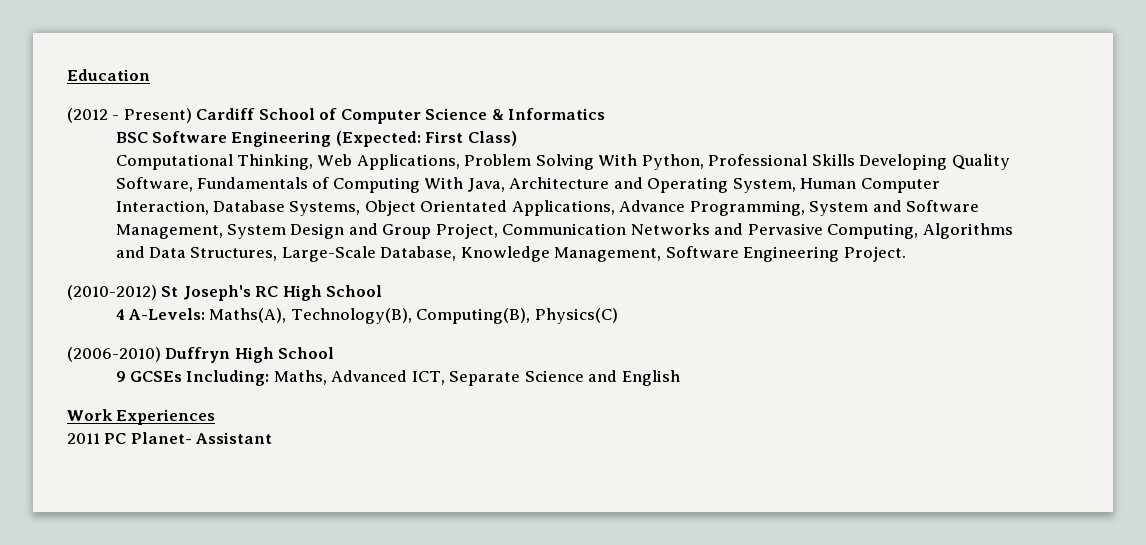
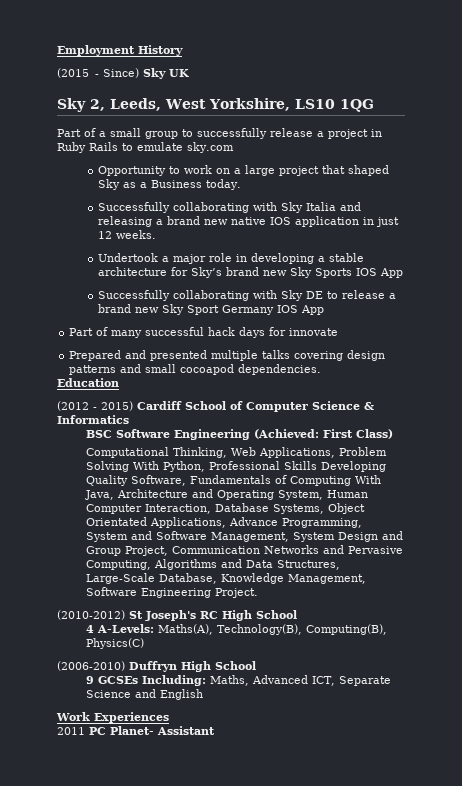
(67, 75) none -> [57,45,183,56] [57,68,189,79] [57,98,374,112] [57,128,382,139] [57,142,234,153] [98,165,390,176] [98,179,242,190] [98,202,362,213] [98,216,400,227] [98,230,157,239] [98,253,365,264] [98,267,404,278] [98,290,397,301] [98,304,325,315] [69,327,339,338] [69,350,386,361] [69,364,322,375] Employment History // (2015 - Since) Sky UK // Sky 2, Leeds, West Yorkshire, LS10 1QG // Part of a small group to successfully release a project in Ruby Rails to emulate sky.com // Opportunity to work on a large project that shaped Sky as a Business today. // Successfully collaborating with Sky Italia and releasing a brand new native IOS application in just 12 weeks. // Undertook a major role in developing a stable architecture for Sky’s brand new Sky Sports IOS App // Successfully collaborating with Sky DE to release a brand new Sky Sport Germany IOS App // Part of many successful hack days for innovate // Prepared and presented multiple talks covering design patterns and small cocoapod dependencies. //
[123,108,192,123] Present) -> [101,401,133,411] 2015)
[335,131,421,147] (Expected: -> [254,429,320,439] (Achieved:

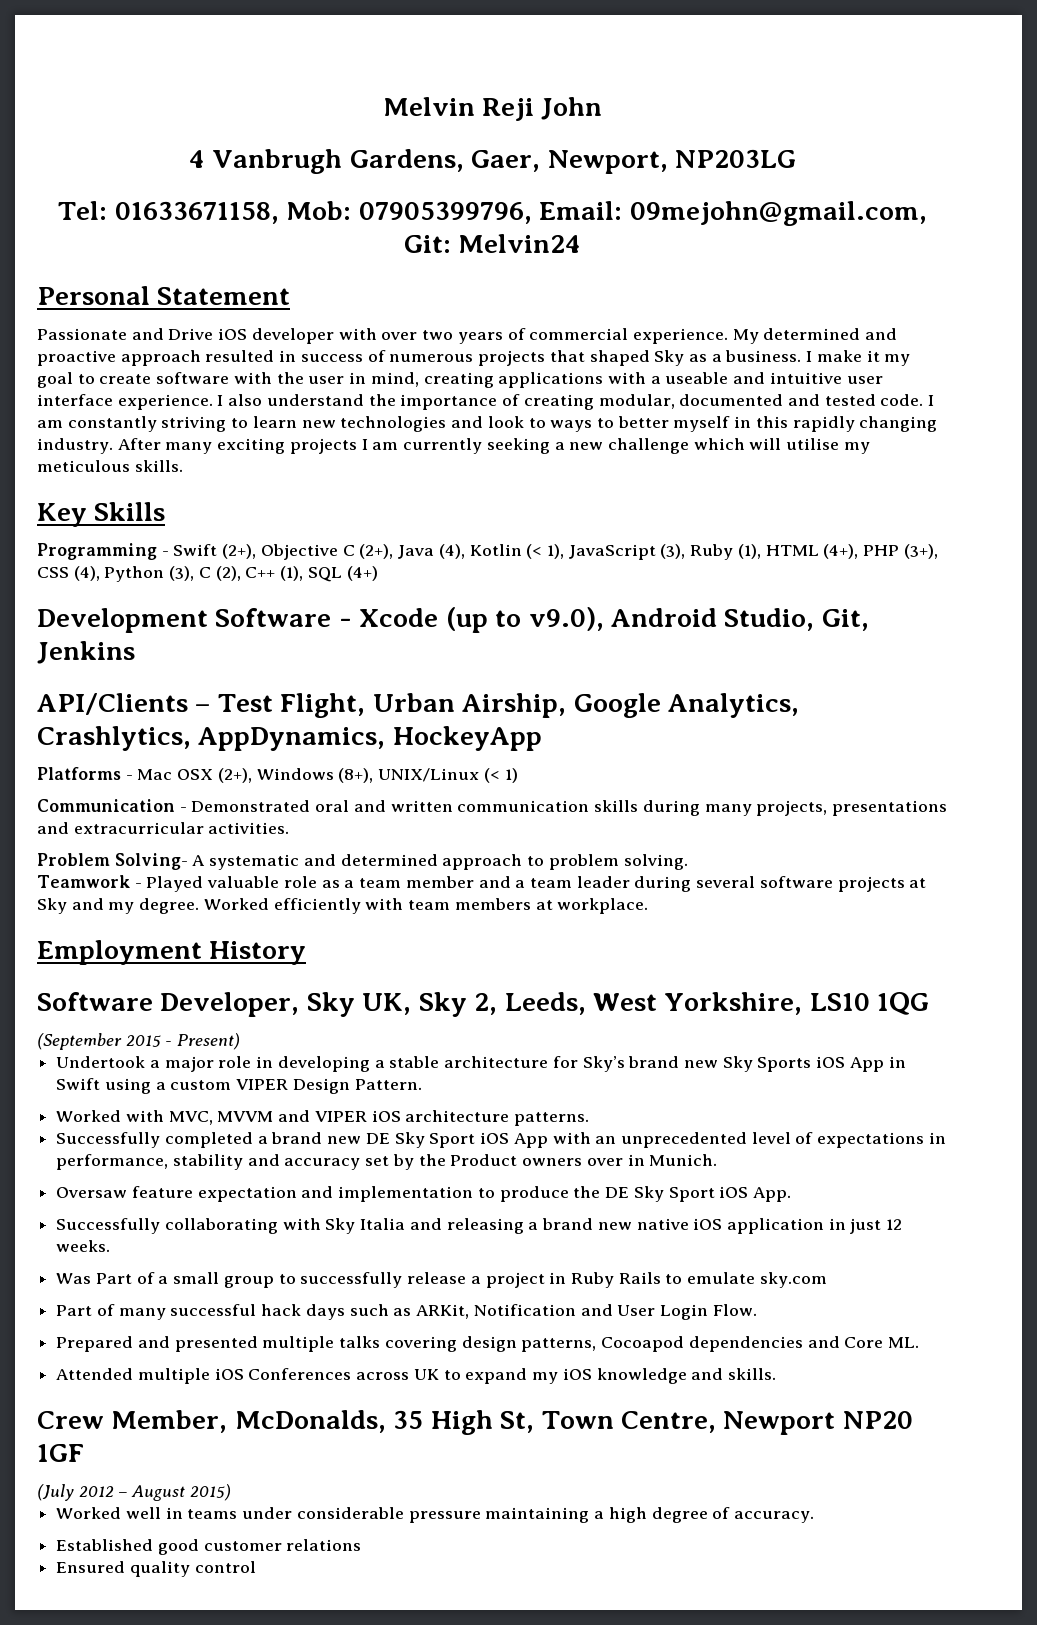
[57,45,183,56] [57,68,189,79] Employment History // (2015 - Since) Sky UK // -> [382,97,603,121] [188,149,797,174] [58,201,927,226] [403,234,582,253] [37,286,291,305] [37,328,898,344] [37,350,911,366] [37,372,883,388] [37,394,935,410] [37,416,938,432] [37,438,870,454] [37,460,183,472] [37,502,166,527] [37,543,938,560] [37,566,378,582] [37,607,869,633] [37,641,135,664] [37,693,799,718] [37,726,542,751] [37,767,518,783] [37,799,947,816] [37,822,290,834] [37,853,688,870] [37,875,927,892] [37,898,649,914] [37,940,307,965] [37,992,412,1017] Melvin Reji John // 4 Vanbrugh Gardens, Gaer, Newport, NP203LG // Tel: 01633671158, Mob: 07905399796, Email: 09mejohn@gmail.com, Git: Melvin24 // Personal Statement // Passionate and Drive iOS developer with over two years of commercial experience. My determined and proactive approach resulted in success of numerous projects that shaped Sky as a business. I make it my goal to create software with the user in mind, creating applications with a useable and intuitive user interface experience. I also understand the importance of creating modular, documented and tested code. I am constantly striving to learn new technologies and look to ways to better myself in this rapidly changing industry. After many exciting projects I am currently seeking a new challenge which will utilise my meticulous skills. // Key Skills // Programming - Swift (2+), Objective C (2+), Java (4), Kotlin (< 1), JavaScript (3), Ruby (1), HTML (4+), PHP (3+), CSS (4), Python (3), C (2), C++ (1), SQL (4+) // Development Software - Xcode (up to v9.0), Android Studio, Git, Jenkins // API/Clients – Test Flight, Urban Airship, Google Analytics, Crashlytics, AppDynamics, HockeyApp // Platforms - Mac OSX (2+), Windows (8+), UNIX/Linux (< 1) // Communication - Demonstrated oral and written communication skills during many projects, presentations and extracurricular activities. // Problem Solving- A systematic and determined approach to problem solving. // Teamwork - Played valuable role as a team member and a team leader during several software projects at Sky and my degree. Worked efficiently with team members at workplace. // Employment History // Software Developer, Sky UK,
(374, 105) none -> [37,1033,241,1050] [56,1056,906,1072] [56,1078,422,1094] [56,1110,590,1126] [56,1132,946,1148] [56,1154,718,1170] [56,1186,791,1202] [56,1218,903,1234] [56,1240,111,1252] [56,1273,92,1284] (September 2015 - Present) // Undertook a major role in developing a stable architecture for Sky’s brand new Sky Sports iOS App in Swift using a custom VIPER Design Pattern. // Worked with MVC, MVVM and VIPER iOS architecture patterns. // Successfully completed a brand new DE Sky Sport iOS App with an unprecedented level of expectations in performance, stability and accuracy set by the Product owners over in Munich. // Oversaw feature expectation and implementation to produce the DE Sky Sport iOS App. // Successfully collaborating with Sky Italia and releasing a brand new native iOS application in just 12 weeks. // Was
[98,165,390,176] [98,179,242,190] [98,202,362,213] [98,216,400,227] [98,230,157,239] [98,253,365,264] [98,267,404,278] [98,290,397,301] [98,304,325,315] // Opportunity to work on a large project that shaped Sky as a Business today. // Successfully collaborating with Sky Italia and releasing a brand new native IOS application in just 12 weeks. // Undertook a major role in developing a stable architecture for Sky’s brand new Sky Sports IOS App // Successfully collaborating with Sky DE to release a brand new Sky Sport Germany IOS App -> (827, 1280) none
[269,327,339,336] for innovate -> [349,1304,757,1320] such as ARKit, Notification and User Login Flow.
[69,364,322,375] [57,378,119,387] [57,401,374,412] [57,415,129,424] [86,429,394,440] [86,447,388,458] [86,461,387,472] [86,475,382,486] [85,489,369,500] [86,503,366,514] [86,517,363,528] [86,531,404,542] [86,545,404,556] [86,559,341,570] [86,573,367,584] [86,587,259,598] [57,610,297,621] [86,624,388,635] [86,638,145,649] [57,661,256,672] [86,675,392,686] [86,689,204,700] [56,712,169,723] [57,726,215,735] patterns and small cocoapod dependencies. // Education // (2012 - 2015) Cardiff School of Computer Science & Informatics // BSC Software Engineering (Achieved: First Class) // Computational Thinking, Web Applications, Problem Solving With Python, Professional Skills Developing Quality Software, Fundamentals of Computing With Java, Architecture and Operating System, Human Computer Interaction, Database Systems, Object Orientated Applications, Advance Programming, System and Software Management, System Design and Group Project, Communication Networks and Pervasive Computing, Algorithms and Data Structures, Large-Scale Database, Knowledge Management, Software Engineering Project. // (2010-2012) St Joseph's RC High School // 4 A-Levels: Maths(A), Technology(B), Computing(B), Physics(C) // (2006-2010) Duffryn High School // 9 GCSEs Including: Maths, Advanced ICT, Separate Science and English // Work Experiences // 2011 PC Planet- Assistant -> [521,1336,919,1352] [56,1368,776,1384] [37,1410,913,1435] [37,1444,84,1462] [37,1484,231,1501] [56,1507,814,1523] [56,1539,362,1555] [56,1561,256,1577] patterns, Cocoapod dependencies and Core ML. // Attended multiple iOS Conferences across UK to expand my iOS knowledge and skills. // Crew Member, McDonalds, 35 High St, Town Centre, Newport NP20 1GF // (July 2012 – August 2015) // Worked well in teams under considerable pressure maintaining a high degree of accuracy. // Established good customer relations // Ensured quality control

